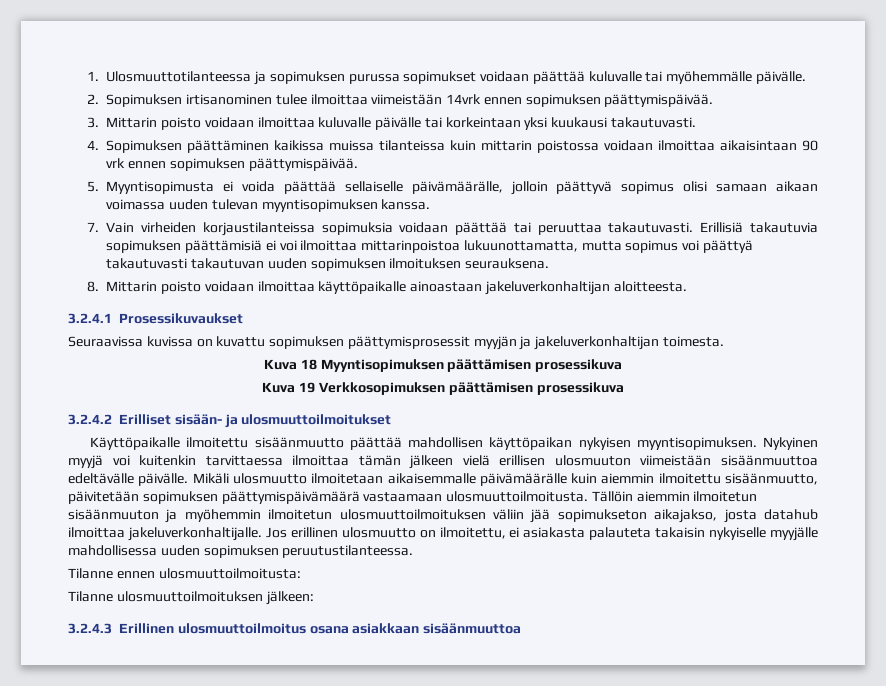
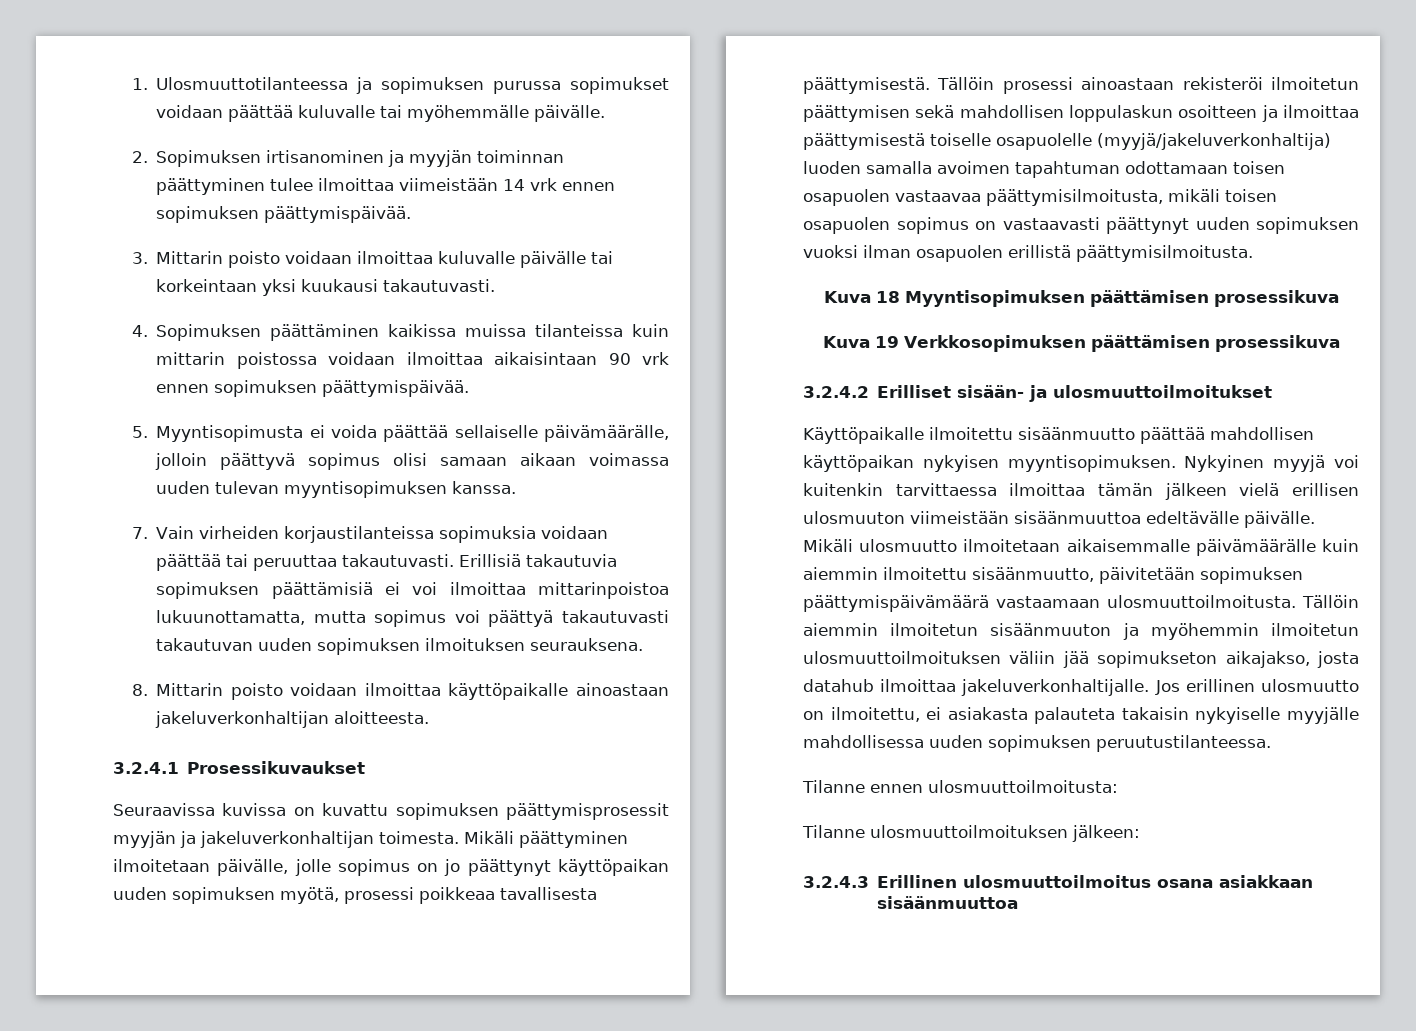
(272, 99) none -> [388,150,565,167] [156,178,266,195] ja myyjän toiminnan päättyminen
[446,94,482,104] 14vrk -> [503,178,558,191] 14 vrk
(725, 341) none -> [464,831,628,848] [113,859,669,876] [113,887,597,904] [803,77,1359,94] [803,105,1359,122] [803,133,1331,150] [803,161,1285,178] [803,189,1277,206] [803,217,1359,234] [803,245,1253,262] Mikäli päättyminen ilmoitetaan päivälle, jolle sopimus on jo päättynyt käyttöpaikan uuden sopimuksen myötä, prosessi poikkeaa tavallisesta päättymisestä. Tällöin prosessi ainoastaan rekisteröi ilmoitetun päättymisen sekä mahdollisen loppulaskun osoitteen ja ilmoittaa päättymisestä toiselle osapuolelle (myyjä/jakeluverkonhaltija) luoden samalla avoimen tapahtuman odottamaan toisen osapuolen vastaavaa päättymisilmoitusta, mikäli toisen osapuolen sopimus on vastaavasti päättynyt uuden sopimuksen vuoksi ilman osapuolen erillistä päättymisilmoitusta.

